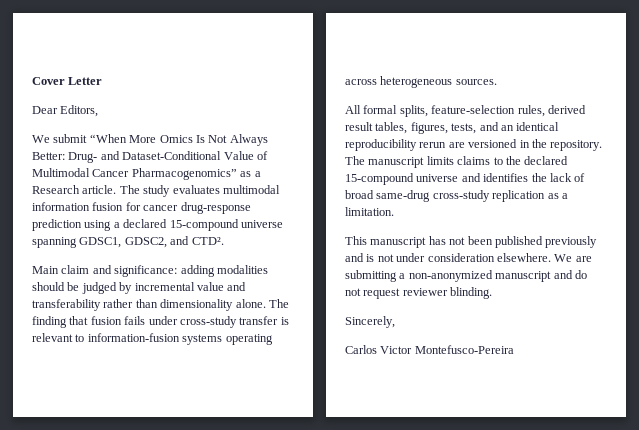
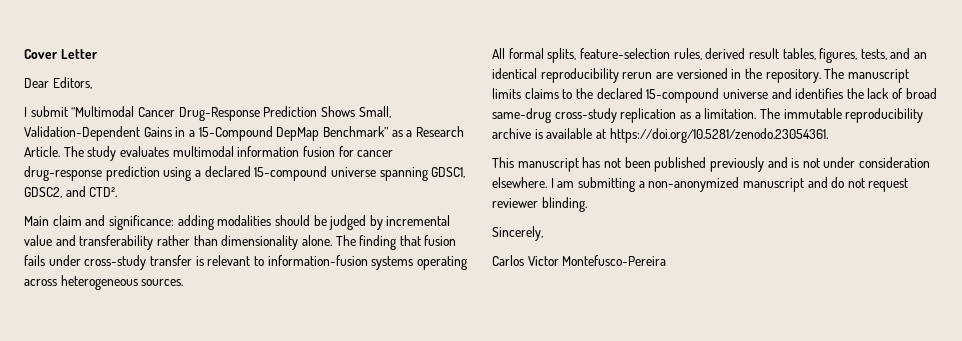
[32,134,268,146] [32,151,268,163] [32,168,237,180] We submit “When More Omics Is Not Always Better: Drug- and Dataset-Conditional Value of Multimodal Cancer Pharmacogenomics” -> [24,106,391,121] [24,126,389,141] I submit “Multimodal Cancer Drug-Response Prediction Shows Small, Validation-Dependent Gains in a 15-Compound DepMap Benchmark”
[82,185,117,194] article. -> [24,146,60,157] Article.
(394, 211) none -> [759,108,924,123] [492,128,828,143] The immutable reproducibility archive is available at https://doi.org/10.5281/zenodo.23054361.
[554,254,592,262] We are -> [550,178,575,188] I am

